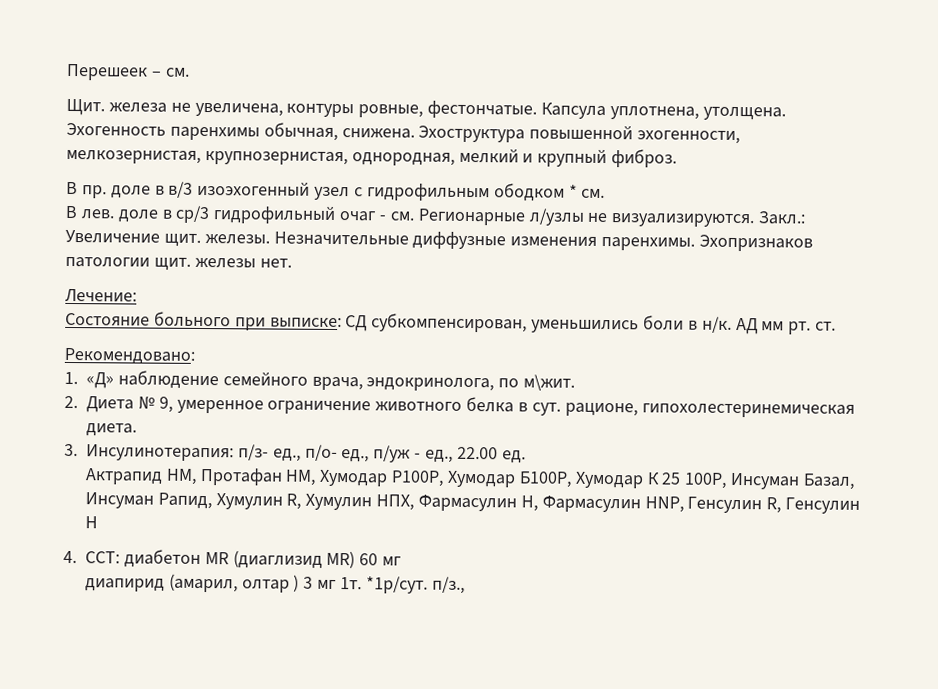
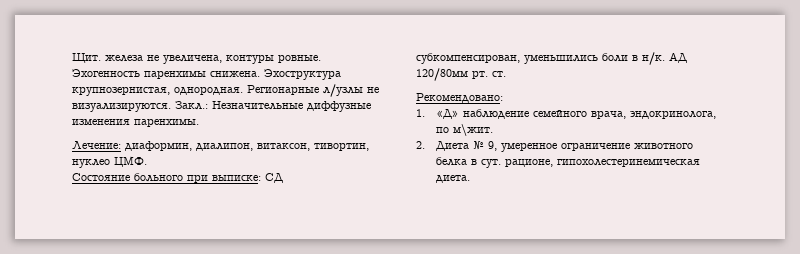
[66,63,190,81] Перешеек – см. // -> (72, 58) none
[358,100,786,121] ровные, фестончатые. Капсула уплотнена, утолщена. -> [278,55,321,63] ровные.
[263,122,338,142] обычная, -> (206, 74) none
[529,125,741,145] [66,148,678,168] [66,181,606,202] [65,205,414,224] повышенной эхогенности, мелкозернистая, крупнозернистая, однородная, мелкий и крупный фиброз. // В пр. доле в в/3 изоэхогенный узел с гидрофильным ободком * см. // В лев. доле в ср/3 гидрофильный очаг - см. -> [72,87,243,96] крупнозернистая, однородная.
[65,229,270,247] Увеличение щит. железы. -> (208, 105) none
[699,234,814,252] [65,256,292,271] [65,288,137,303] Эхопризнаков патологии щит. железы нет. // Лечение: -> [72,141,369,151] [72,156,147,168] // Лечение: диаформин, диалипон, витаксон, тивортин, нуклео ЦМФ.
[761,321,785,331] мм -> [416,68,468,81] 120/80мм
[64,443,526,464] [84,467,855,490] [84,492,861,514] [84,516,98,529] [63,549,402,569] [84,573,465,594] // 3. Инсулинотерапия: п/з- ед., п/о- ед., п/уж - ед., 22.00 ед. // Актрапид НМ, Протафан НМ, Хумодар Р100Р, Хумодар Б100Р, Хумодар К 25 100Р, Инсуман Базал, Инсуман Рапид, Хумулин R, Хумулин НПХ, Фармасулин Н, Фармасулин НNР, Генсулин R, Генсулин Н // 4. ССТ: диабетон МR (диаглизид МR) 60 мг // диапирид (амарил, олтар ) 3 мг 1т. *1р/сут. п/з., -> (471, 179) none

